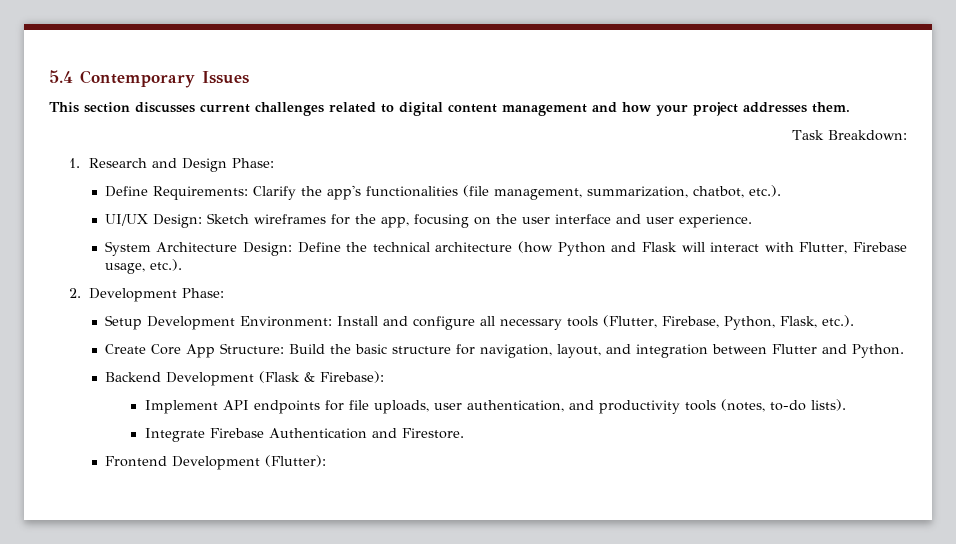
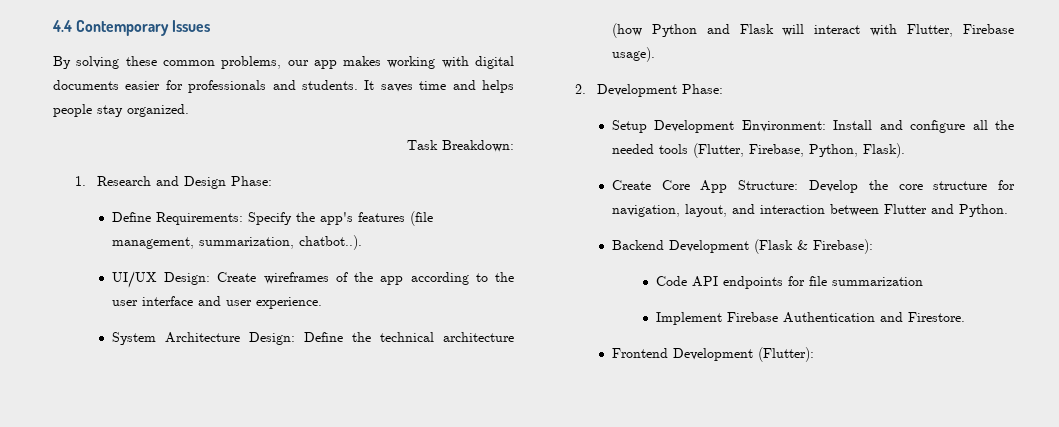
[49,70,73,83] 5.4 -> [52,20,72,32] 4.4
[49,102,850,116] This section discusses current challenges related to digital content management and how your project addresses them. -> [53,56,514,69] [53,80,514,93] [53,104,189,117] By solving these common problems, our app makes working with digital documents easier for professionals and students. It saves time and helps people stay organized.
[252,186,296,200] Clarify -> [247,212,292,225] Specify
[365,186,458,197] functionalities -> [357,212,405,222] features
[692,185,781,198] chatbot, etc.). -> [298,235,362,250] chatbot..).
[206,213,491,228] Sketch wireframes for the app, focusing on -> [217,272,488,285] Create wireframes of the app according to
[104,259,182,274] usage, etc.). -> [611,47,655,62] usage).
[499,318,562,330] necessary -> [994,120,1014,130] [611,144,654,154] the needed
[779,315,854,328] Flask, etc.). -> [862,143,905,158] Flask).
[288,344,387,354] Build the basic -> [808,180,923,193] Develop the core
[635,344,708,358] integration -> [759,205,825,214] interaction
[144,400,218,414] Implement -> [655,276,687,286] Code
[373,399,846,414] [144,428,205,442] uploads, user authentication, and productivity tools (notes, to-do lists). // Integrate -> [831,277,923,286] [655,312,722,325] summarization // Implement

